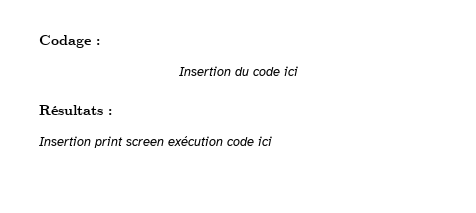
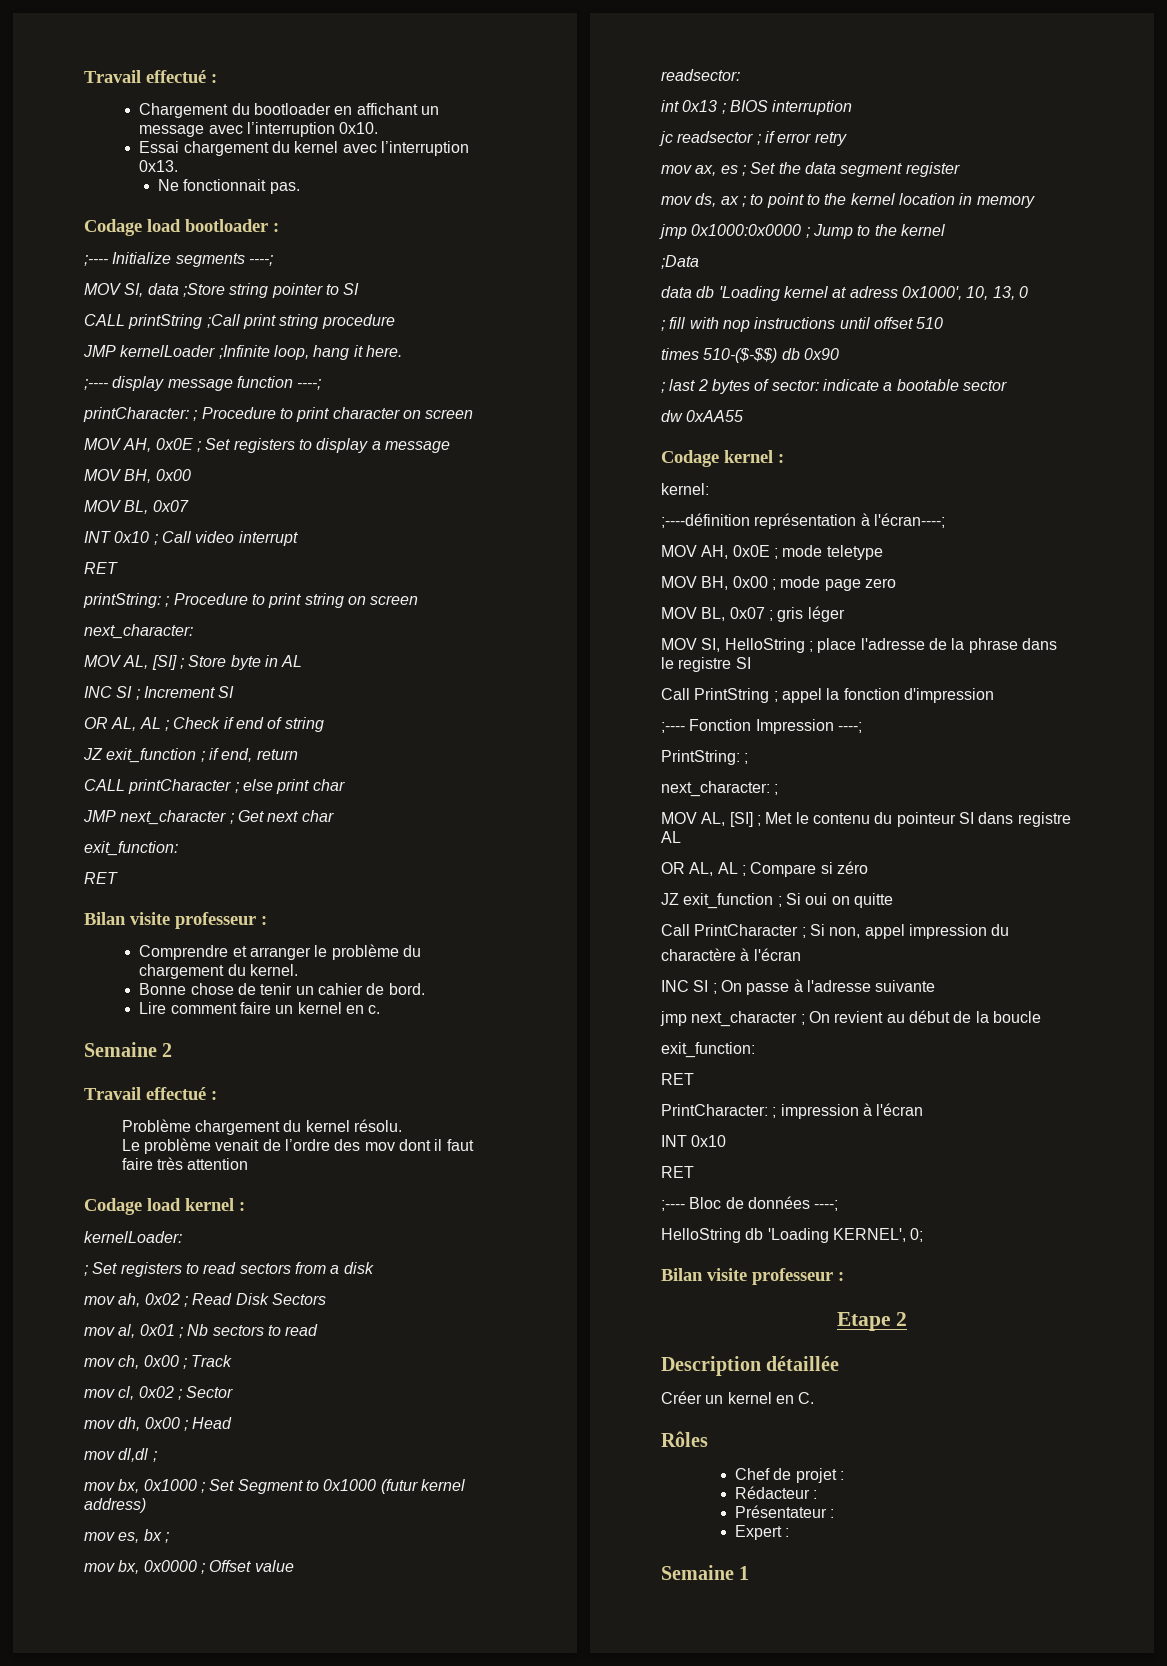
[39,35,100,48] [178,66,298,76] [39,105,112,115] [39,136,272,148] Codage : // Insertion du code ici // Résultats : // Insertion print screen exécution code ici -> [84,70,217,83] [139,103,439,118] [139,122,379,137] [139,141,469,156] [139,160,179,172] [158,179,300,194] [84,219,279,236] [84,252,273,267] [84,283,360,298] [84,314,395,329] [83,345,402,360] [84,376,322,391] [83,407,474,422] [84,438,450,453] [84,469,191,483] [84,500,189,514] [84,531,298,546] [84,562,118,574] [83,593,419,608] [84,624,193,639] [84,655,303,670] [84,686,235,700] [84,717,324,732] [83,748,298,763] [84,779,345,794] [83,810,334,825] [84,841,178,856] [84,872,118,884] [84,912,267,929] [139,944,421,960] [139,964,298,979] [139,983,425,995] [139,1002,381,1014] [84,1042,173,1057] [84,1087,217,1100] [121,1119,402,1135] [121,1138,474,1154] [121,1157,249,1170] [84,1198,245,1215] [84,1231,182,1243] [84,1262,374,1277] [84,1293,326,1307] [84,1324,319,1338] [84,1355,233,1369] [84,1386,234,1400] [84,1417,233,1431] [84,1448,157,1462] [84,1479,465,1494] [84,1498,146,1513] [84,1529,169,1543] [84,1560,294,1574] [661,69,740,81] [661,100,853,115] [659,131,847,146] [661,162,960,177] [661,193,1035,208] [659,224,945,239] [661,255,699,269] [661,286,1028,301] [661,317,944,332] [661,348,839,363] [661,379,1007,394] [661,410,744,422] [661,450,784,467] [661,483,709,495] [661,513,945,529] [661,545,883,560] [661,576,896,591] [661,606,845,622] [661,638,1057,653] [661,657,751,672] [661,688,994,703] [661,719,862,734] [661,750,749,765] [661,781,779,797] [661,812,1071,827] [661,831,681,843] [661,861,868,877] [661,893,893,909] [661,924,1010,939] [661,948,801,961] [661,979,936,995] [660,1010,1041,1027] [661,1042,755,1058] [661,1073,694,1085] [661,1103,924,1119] [661,1135,727,1147] [661,1166,694,1178] [661,1196,839,1211] [661,1228,924,1243] [661,1268,844,1285] [836,1312,908,1331] [661,1356,840,1376] [661,1391,815,1404] [661,1431,708,1447] [735,1468,845,1483] [735,1486,818,1499] [735,1505,835,1518] [735,1525,790,1540] [661,1565,750,1580] Travail effectué : // Chargement du bootloader en affichant un message avec l’interruption 0x10. // Essai chargement du kernel avec l’interruption 0x13. // Ne fonctionnait pas. // Codage load bootloader : // ;---- Initialize segments ----; // MOV SI, data ;Store string pointer to SI // CALL printString ;Call print string procedure // JMP kernelLoader ;Infinite loop, hang it here. // ;---- display message function ----; // printCharacter: ; Procedure to print character on screen // MOV AH, 0x0E ; Set registers to display a message // MOV BH, 0x00 // MOV BL, 0x07 // INT 0x10 ; Call video interrupt // RET // printString: ; Procedure to print string on screen // next_character: // MOV AL, [SI] ; Store byte in AL // INC SI ; Increment SI // OR AL, AL ; Check if end of string // JZ exit_function ; if end, return // CALL printCharacter ; else print char // JMP next_character ; Get next char // exit_function: // RET // Bilan visite professeur : // Comprendre et arranger le problème du chargement du kernel. // Bonne chose de tenir un cahier de bord. // Lire comment faire un kernel en c. // Semaine 2 // Travail effectué : // Problème chargement du kernel résolu. // Le problème venait de l’ordre des mov dont il faut faire très attention // Codage load kernel : // kernelLoader: // ; Set registers to read sectors from a disk // mov ah, 0x02 ; Read Disk Sectors // mov al, 0x01 ; Nb sectors to read // mov ch, 0x00 ; Track // mov cl, 0x02 ; Sector // mov dh, 0x00 ; Head // mov dl,dl ; // mov bx, 0x1000 ; Set Segment to 0x1000 (futur kernel address) // mov es, bx ; // mov bx, 0x0000 ; Offset value // readsector: // int 0x13 ; BIOS interruption // jc readsector ; if error retry // mov ax, es ; Set the data segment register // mov ds, ax ; to point to the kernel location in memory // jmp 0x1000:0x0000 ; Jump to the kernel // ;Data // data db 'Loading kernel at adress 0x1000', 10, 13, 0 // ; fill with nop instructions until offset 510 // times 510-($-$$) db 0x90 // ; last 2 bytes of sector: indicate a bootable sector // dw 0xAA55 // Codage kernel : // kernel: // ;----définition représentation à l'écran----; // MOV AH, 0x0E ; mode teletype // MOV BH, 0x00 ; mode page zero // MOV BL, 0x07 ; gris léger // MOV SI, HelloString ; place l'adresse de la phrase dans // le registre SI // Call PrintString ; appel la fonction d'impression // ;---- Fonction Impression ----; // PrintString: ; // next_character: ; // MOV AL, [SI] ; Met le contenu du pointeur SI dans registre AL // OR AL, AL ; Compare si zéro // JZ exit_function ; Si oui on quitte // Call PrintCharacter ; Si non, appel impression du // charactère à l'écran // INC SI ; On passe à l'adresse suivante // jmp next_character ; On revient au début de la boucle // exit_function: // RET // PrintCharacter: ; impression à l'écran // INT 0x10 // RET // ;---- Bloc de données ----; // HelloString db 'Loading KERNEL', 0; // Bilan visite professeur : // Etape 2 // Description détaillée // Créer un kernel en C. // Rôles // Chef de projet : // Rédacteur : // Présentateur : // Expert : // Semaine 1

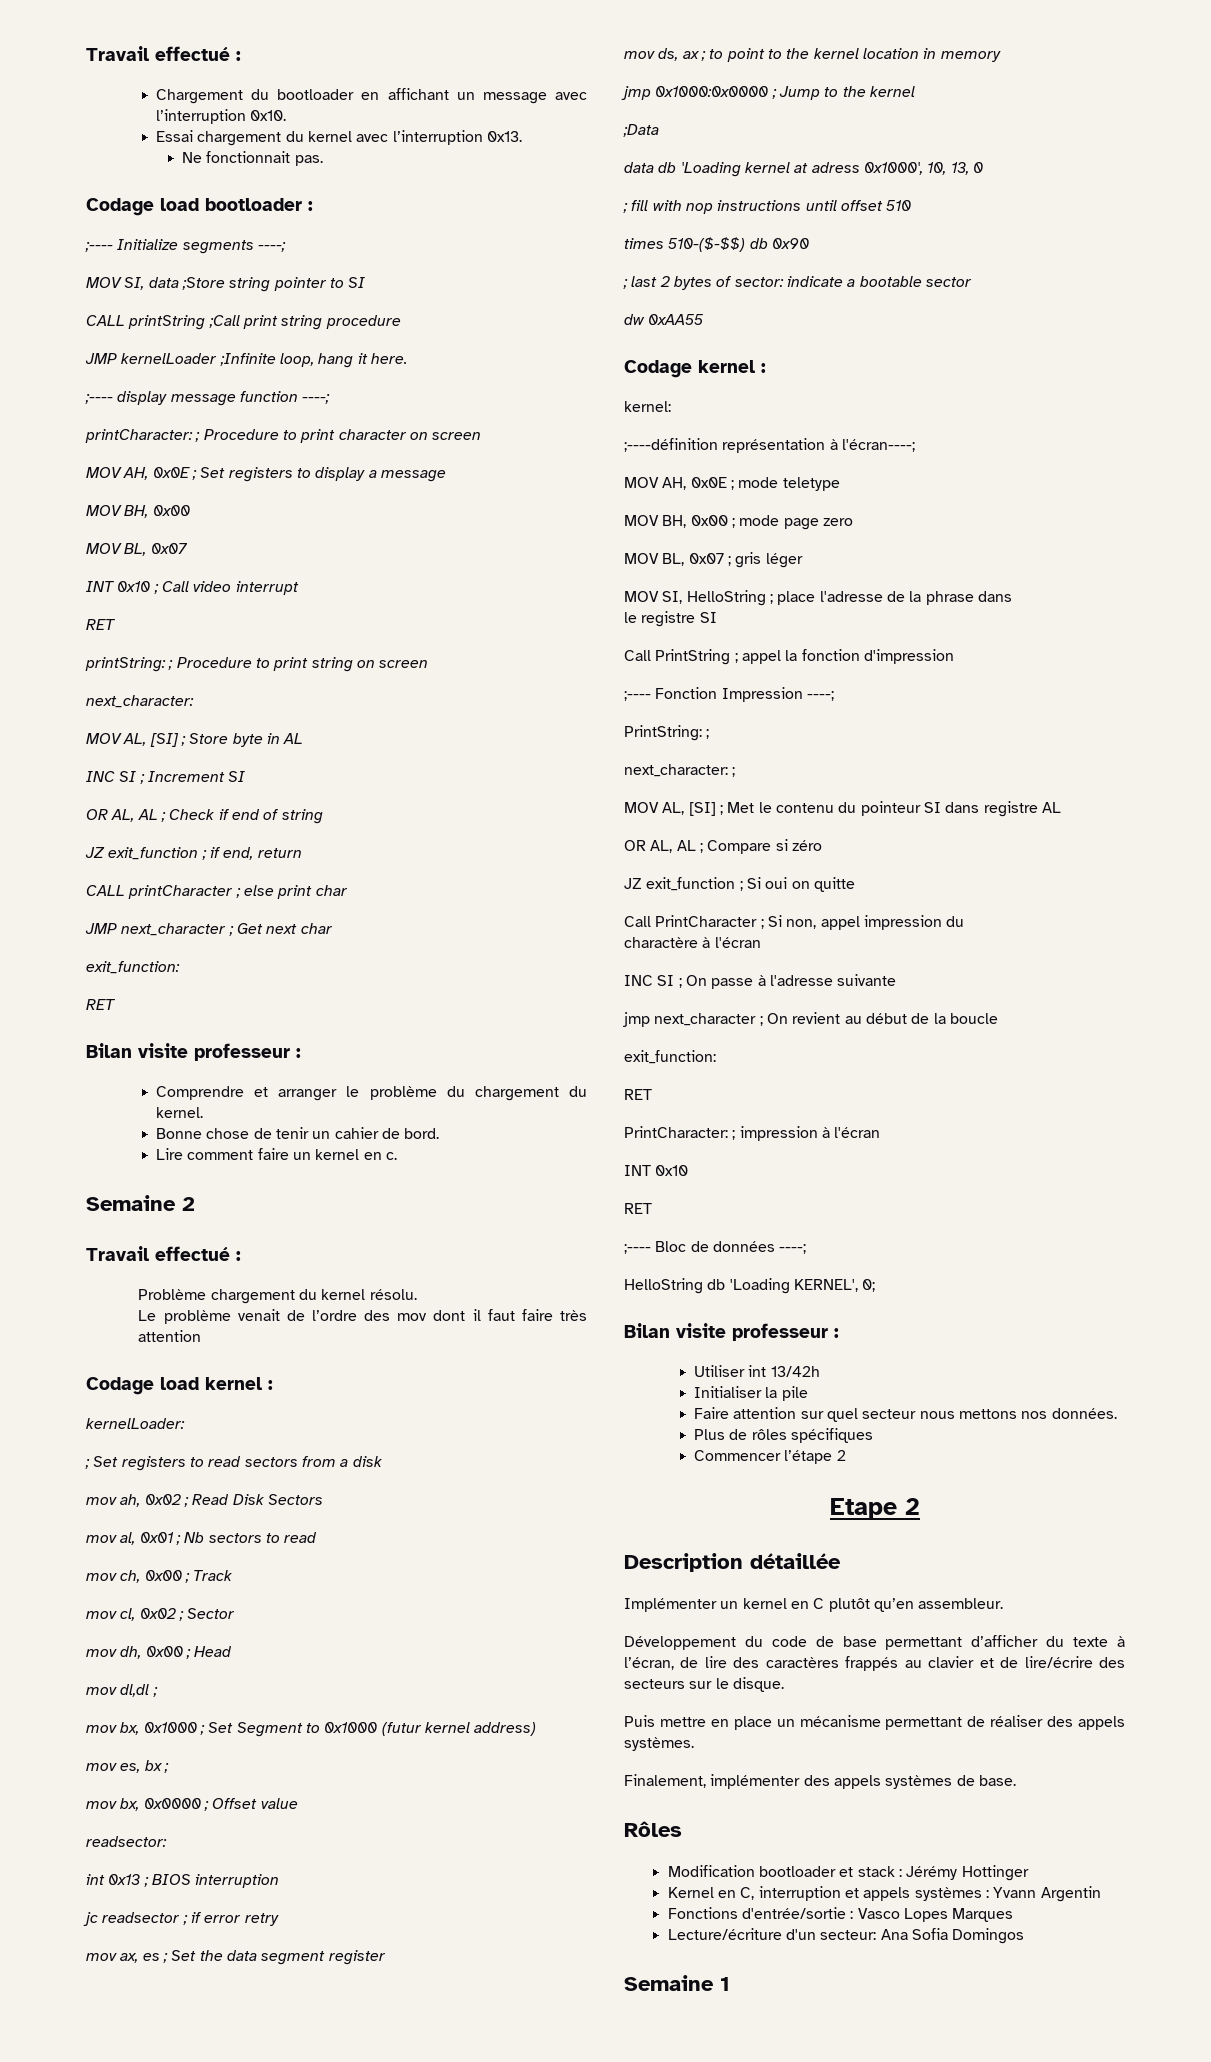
(844, 1276) none -> [693,1365,820,1377] [693,1386,808,1401] [693,1407,1117,1422] [693,1428,873,1443] [693,1450,846,1464] // Utiliser int 13/42h // Initialiser la pile // Faire attention sur quel secteur nous mettons nos données. // Plus de rôles spécifiques // Commencer l’étape 2
[661,1391,815,1404] [661,1431,708,1447] [735,1468,845,1483] [735,1486,818,1499] [735,1505,835,1518] [735,1525,790,1540] Créer un kernel en C. // Rôles // Chef de projet : // Rédacteur : // Présentateur : // Expert : -> [624,1598,1004,1612] [624,1635,1125,1650] [624,1656,1125,1671] [624,1677,784,1692] [624,1715,1125,1730] [624,1737,694,1751] [624,1774,1016,1789] [624,1821,682,1837] [667,1865,1029,1881] [667,1886,1101,1902] [667,1907,1014,1922] [667,1928,1025,1944] Implémenter un kernel en C plutôt qu’en assembleur. // Développement du code de base permettant d’afficher du texte à l’écran, de lire des caractères frappés au clavier et de lire/écrire des secteurs sur le disque. // Puis mettre en place un mécanisme permettant de réaliser des appels systèmes. // Finalement, implémenter des appels systèmes de base. // Rôles // Modification bootloader et stack : Jérémy Hottinger // Kernel en C, interruption et appels systèmes : Yvann Argentin // Fonctions d'entrée/sortie : Vasco Lopes Marques // Lecture/écriture d'un secteur: Ana Sofia Domingos

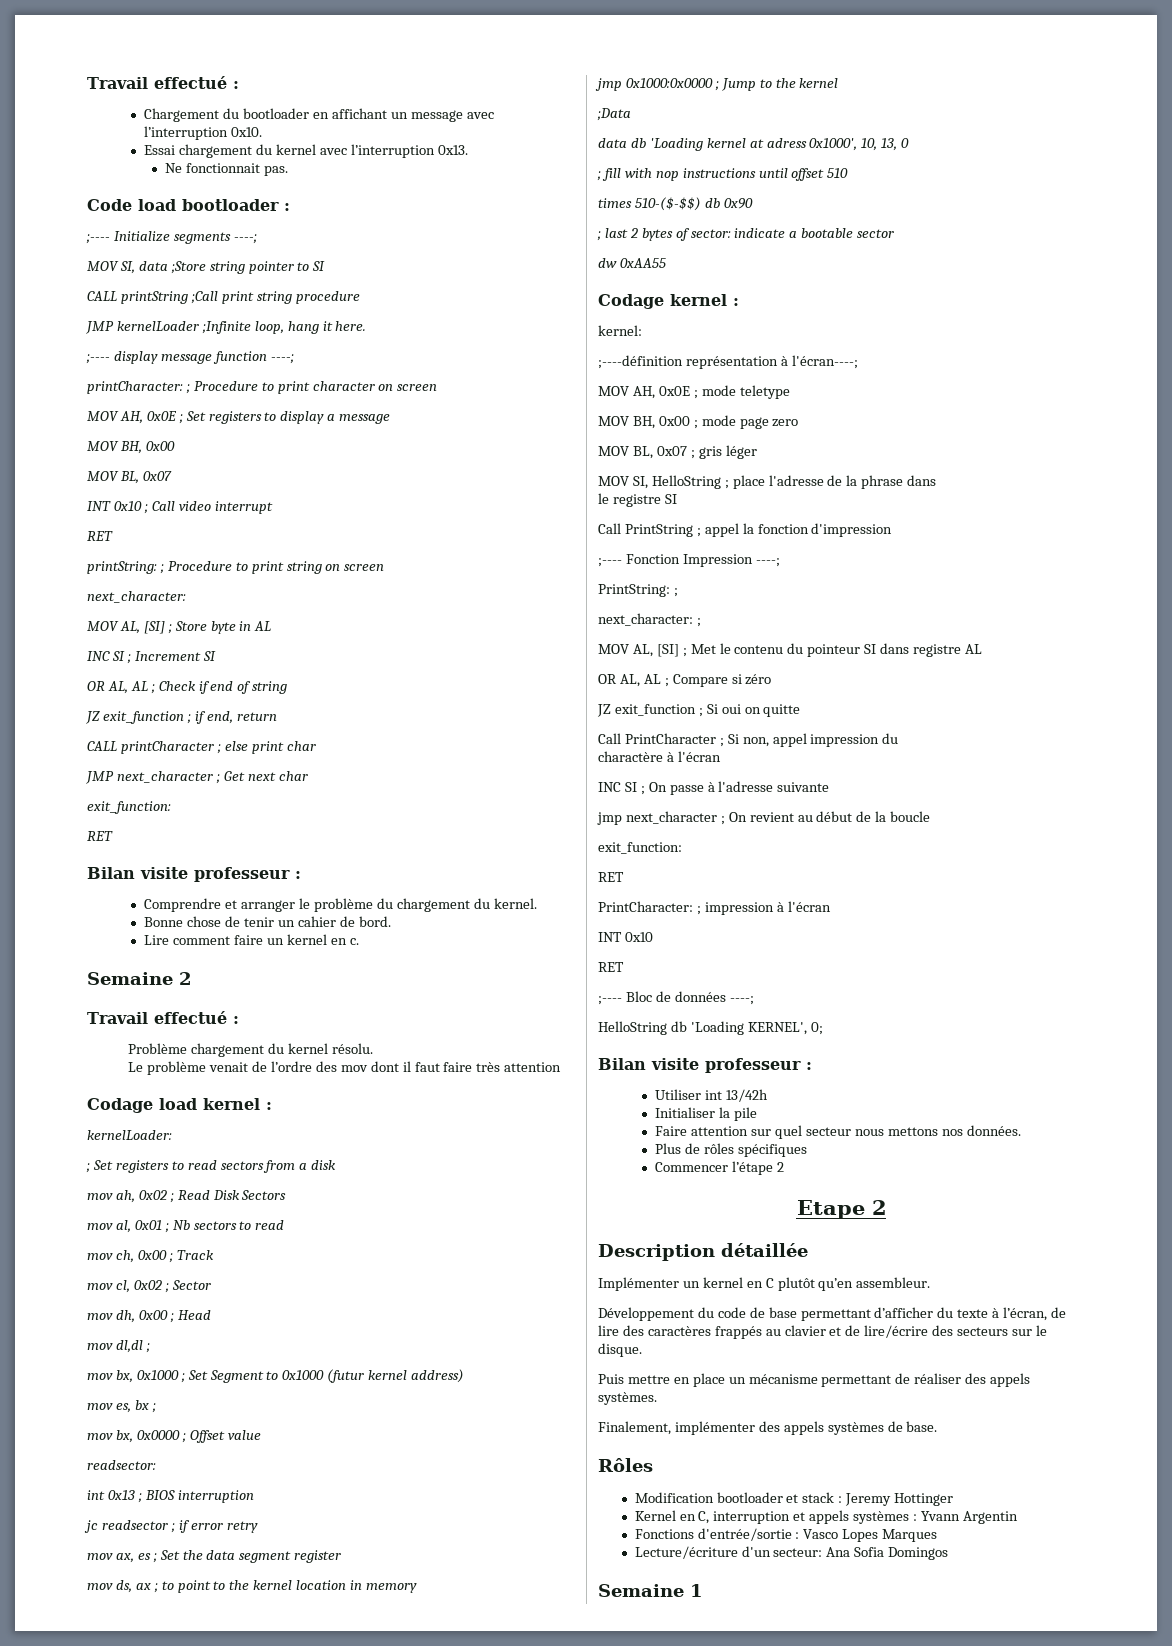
[86,198,154,216] Codage -> [87,199,132,211] Code
[906,1866,958,1880] Jérémy -> [845,1493,892,1506] Jeremy

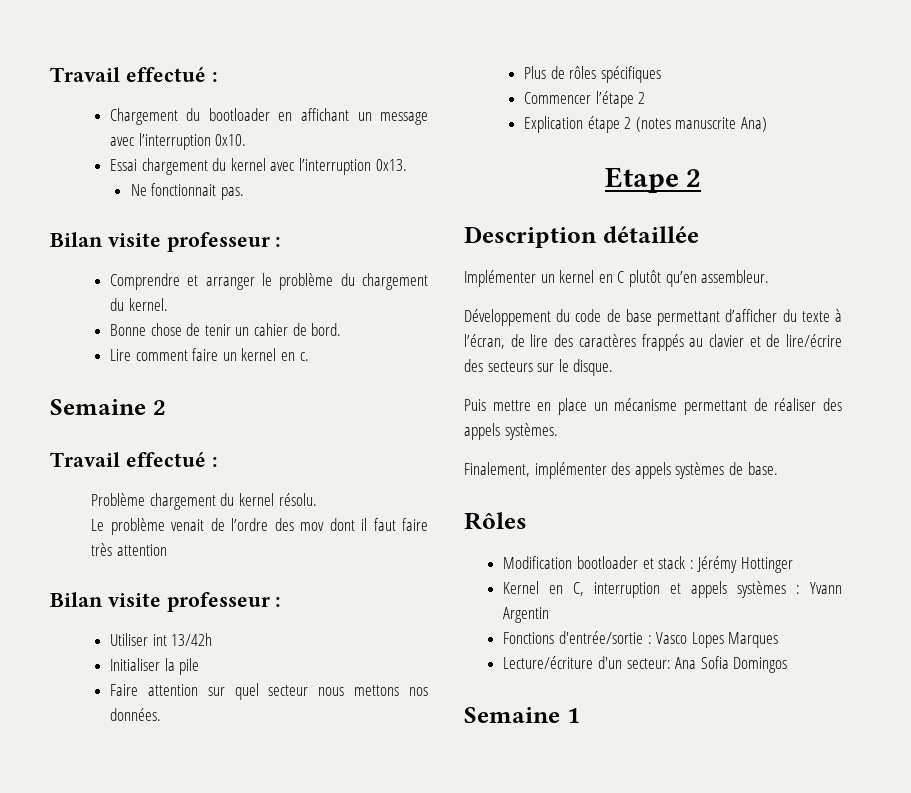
[87,199,290,211] [86,231,257,244] [87,261,326,274] [87,291,360,304] [86,321,367,334] [86,351,294,364] [87,381,438,394] [87,411,391,424] [87,441,175,454] [87,471,172,484] [87,501,273,514] [87,531,113,541] [87,561,385,574] [87,591,186,603] [87,621,272,634] [87,651,216,664] [87,681,288,694] [86,711,277,724] [87,741,316,754] [86,771,308,784] [87,801,171,814] [87,831,113,841] // Code load bootloader : // ;---- Initialize segments ----; // MOV SI, data ;Store string pointer to SI // CALL printString ;Call print string procedure // JMP kernelLoader ;Infinite loop, hang it here. // ;---- display message function ----; // printCharacter: ; Procedure to print character on screen // MOV AH, 0x0E ; Set registers to display a message // MOV BH, 0x00 // MOV BL, 0x07 // INT 0x10 ; Call video interrupt // RET // printString: ; Procedure to print string on screen // next_character: // MOV AL, [SI] ; Store byte in AL // INC SI ; Increment SI // OR AL, AL ; Check if end of string // JZ exit_function ; if end, return // CALL printCharacter ; else print char // JMP next_character ; Get next char // exit_function: // RET -> (244, 193) none
[87,1098,272,1113] [87,1130,172,1140] [86,1160,337,1173] [87,1190,287,1203] [87,1220,285,1233] [87,1250,214,1263] [87,1280,211,1293] [87,1310,211,1323] [87,1340,150,1353] [87,1369,465,1383] [87,1400,156,1413] [87,1430,261,1443] [87,1460,156,1470] [87,1490,254,1503] [84,1520,258,1533] [87,1550,342,1563] [87,1580,418,1593] [595,78,839,91] [597,108,631,121] [598,138,910,151] [597,168,849,181] [598,197,753,211] [597,228,895,241] [598,258,666,268] [598,294,739,309] [598,325,642,336] [598,355,858,369] [598,385,790,399] [598,415,799,429] [598,445,757,459] [598,475,937,489] [598,493,677,507] [598,523,893,537] [598,554,780,567] [598,584,678,597] [598,613,701,627] [598,643,982,657] [598,674,772,687] [597,704,801,717] [598,733,899,747] [598,751,721,762] [598,781,830,795] [597,811,931,825] [598,842,682,854] [598,872,624,882] [598,901,831,915] [598,932,653,942] [598,962,624,972] [598,991,754,1005] [598,1021,823,1035] // Codage load kernel : // kernelLoader: // ; Set registers to read sectors from a disk // mov ah, 0x02 ; Read Disk Sectors // mov al, 0x01 ; Nb sectors to read // mov ch, 0x00 ; Track // mov cl, 0x02 ; Sector // mov dh, 0x00 ; Head // mov dl,dl ; // mov bx, 0x1000 ; Set Segment to 0x1000 (futur kernel address) // mov es, bx ; // mov bx, 0x0000 ; Offset value // readsector: // int 0x13 ; BIOS interruption // jc readsector ; if error retry // mov ax, es ; Set the data segment register // mov ds, ax ; to point to the kernel location in memory // jmp 0x1000:0x0000 ; Jump to the kernel // ;Data // data db 'Loading kernel at adress 0x1000', 10, 13, 0 // ; fill with nop instructions until offset 510 // times 510-($-$$) db 0x90 // ; last 2 bytes of sector: indicate a bootable sector // dw 0xAA55 // Codage kernel : // kernel: // ;----définition représentation à l'écran----; // MOV AH, 0x0E ; mode teletype // MOV BH, 0x00 ; mode page zero // MOV BL, 0x07 ; gris léger // MOV SI, HelloString ; place l'adresse de la phrase dans // le registre SI // Call PrintString ; appel la fonction d'impression // ;---- Fonction Impression ----; // PrintString: ; // next_character: ; // MOV AL, [SI] ; Met le contenu du pointeur SI dans registre AL // OR AL, AL ; Compare si zéro // JZ exit_function ; Si oui on quitte // Call PrintCharacter ; Si non, appel impression du // charactère à l'écran // INC SI ; On passe à l'adresse suivante // jmp next_character ; On revient au début de la boucle // exit_function: // RET // PrintCharacter: ; impression à l'écran // INT 0x10 // RET // ;---- Bloc de données ----; // HelloString db 'Loading KERNEL', 0; -> (167, 550) none
(785, 1167) none -> [523,116,767,133] // Explication étape 2 (notes manuscrite Ana)
[845,1493,892,1506] Jeremy -> [697,556,738,573] Jérémy

